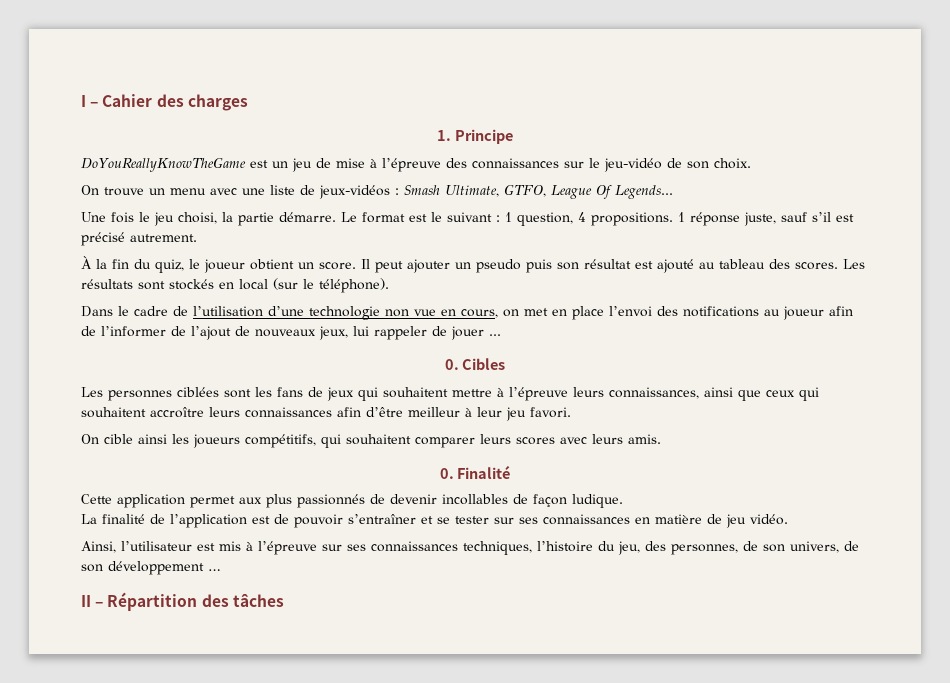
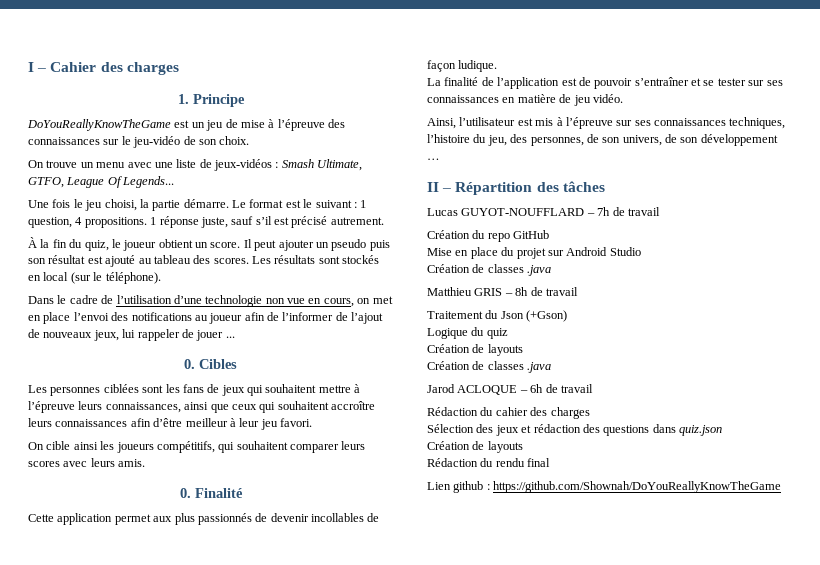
(284, 600) none -> [427,207,660,216] [427,230,550,242] [427,247,641,259] [427,264,552,276] [427,287,578,296] [427,310,568,322] [427,327,508,339] [427,344,523,356] [427,361,552,373] [427,384,593,395] [427,407,590,419] [427,424,722,436] [427,441,523,453] [427,458,551,467] [427,481,782,493] // Lucas GUYOT-NOUFFLARD – 7h de travail // Création du repo GitHub // Mise en place du projet sur Android Studio // Création de classes .java // Matthieu GRIS – 8h de travail // Traitement du Json (+Gson) // Logique du quiz // Création de layouts // Création de classes .java // Jarod ACLOQUE – 6h de travail // Rédaction du cahier des charges // Sélection des jeux et rédaction des questions dans quiz.json // Création de layouts // Rédaction du rendu final // Lien github : https://github.com/Shownah/DoYouReallyKnowTheGame

